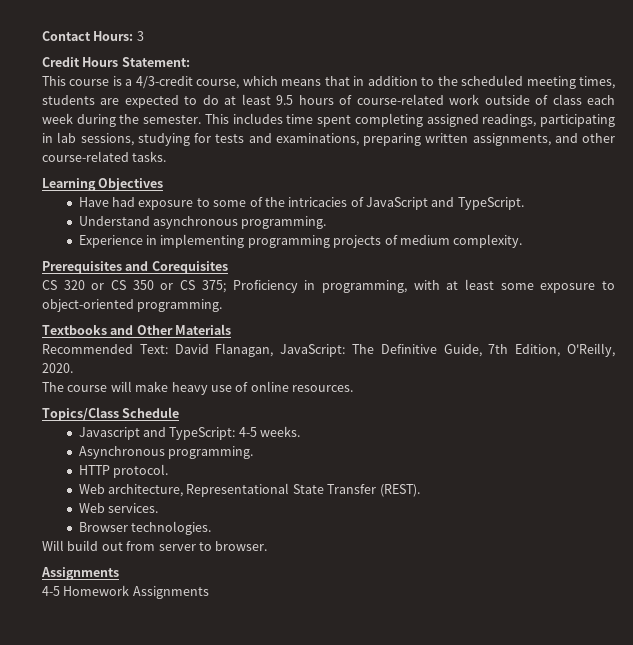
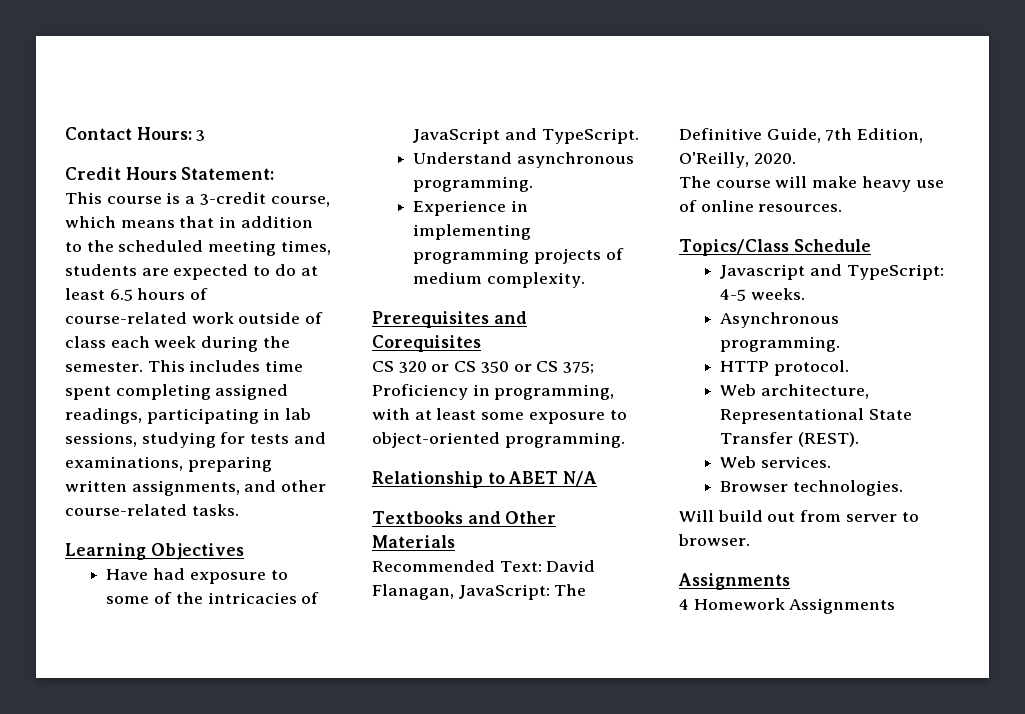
[135,76,193,89] 4/3-credit -> [199,192,266,205] 3-credit
[276,95,294,105] 9.5 -> [109,289,133,301] 6.5
(223, 305) none -> [372,471,598,488] // Relationship to ABET N/A
[42,586,60,596] 4-5 -> [679,599,689,610] 4

